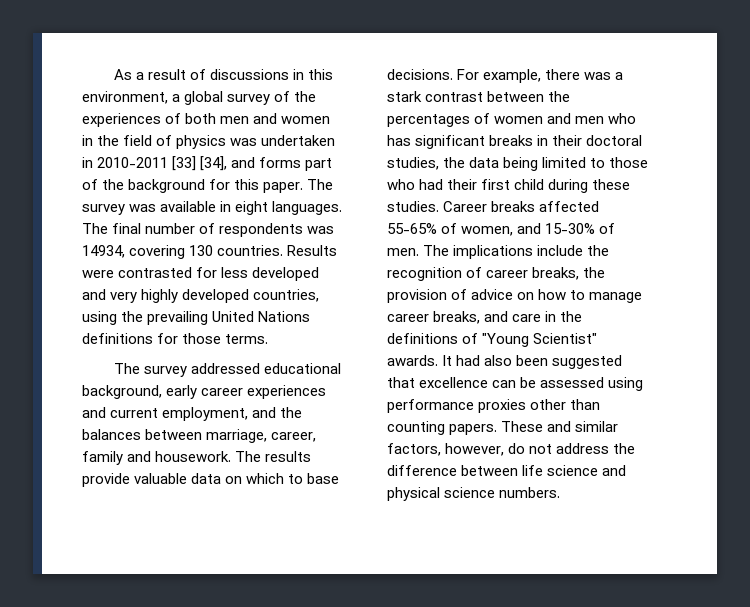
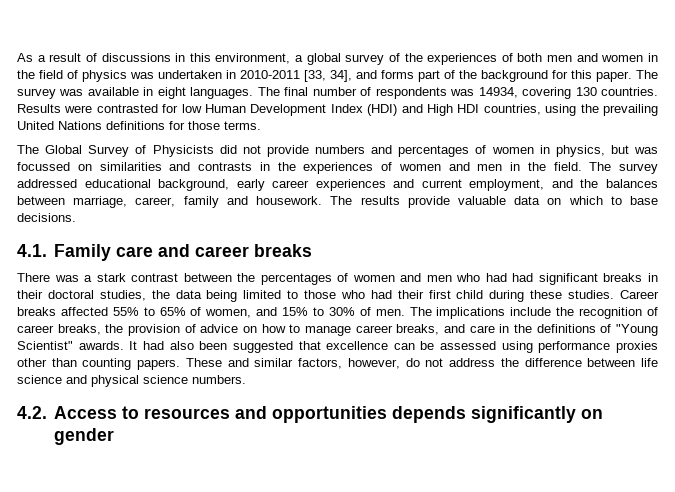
[172,156,228,171] [33] [34], -> [304,70,352,82] [33, 34],
[221,267,320,281] [82,289,250,303] less developed and very highly developed -> [181,104,480,116] low Human Development Index (HDI) and High HDI
(140, 368) none -> [45,145,658,157] [17,162,612,174] Global Survey of Physicists did not provide numbers and percentages of women in physics, but was focussed on similarities and contrasts in the experiences of women and men in the field. The
[457,69,581,83] For example, there -> [17,244,312,261] [17,273,50,282] // 4.1. Family care and career breaks // There
[387,135,411,146] has -> [485,273,534,282] had had
[387,223,596,236] 55-65% of women, and 15-30% -> [112,307,355,318] 55% to 65% of women, and 15% to 30%
(561, 492) none -> [17,406,603,423] [53,428,114,445] // 4.2. Access to resources and opportunities depends significantly on gender

